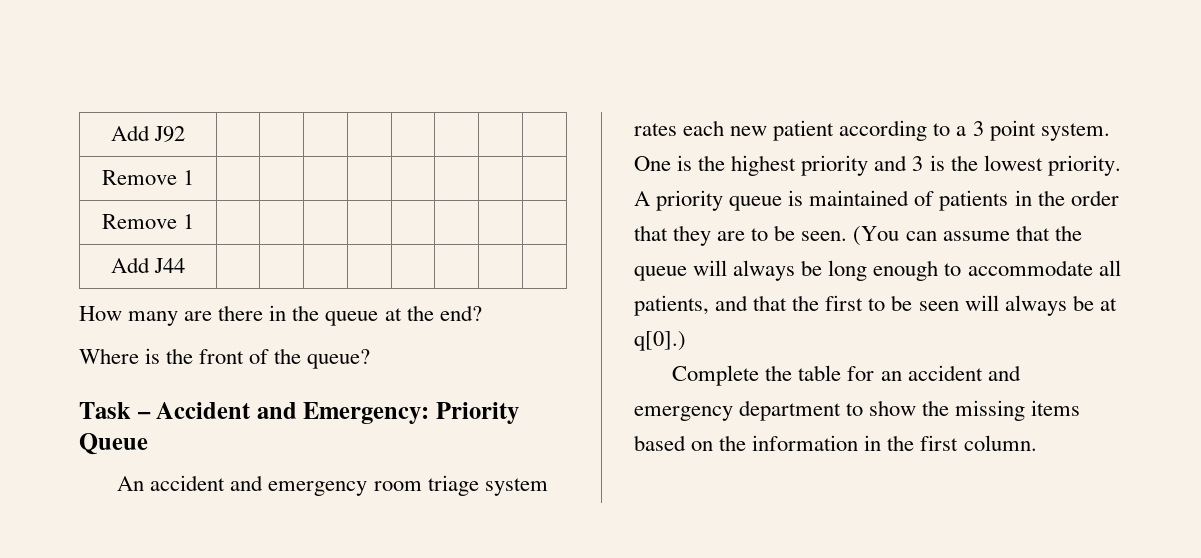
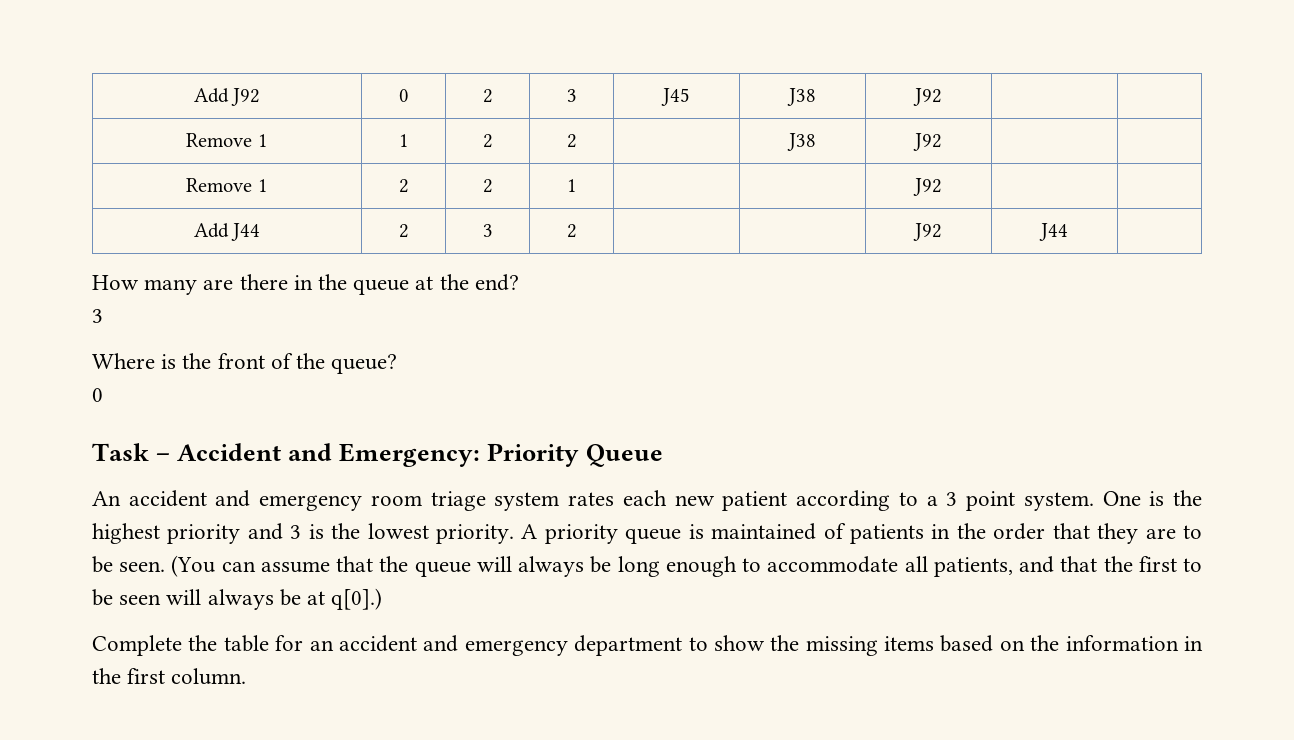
[101,170,195,185] [101,214,195,229] [110,257,186,273] | | | | | | | // Remove 1 | | | | | | | | // Remove 1 | | | | | | | | // Add J44 | | | | | | | -> [398,89,409,102] [482,89,493,103] [566,89,577,102] [661,88,690,106] [787,88,816,106] [913,88,942,106] [186,133,268,147] [398,134,409,147] [482,134,493,148] [566,134,577,148] [787,133,816,151] [913,133,942,151] [186,178,268,192] [398,179,409,193] [482,179,493,193] [566,179,577,192] [913,178,942,196] [193,223,261,241] [398,224,409,238] [482,224,493,237] [566,224,577,238] [913,223,942,241] [1039,223,1068,241] 0 | 2 | 3 | J45 | J38 | J92 | | // Remove 1 | 1 | 2 | 2 | | J38 | J92 | | // Remove 1 | 2 | 2 | 1 | | | J92 | | // Add J44 | 2 | 3 | 2 | | | J92 | J44
(482, 313) none -> [92,309,103,323] // 3
(371, 359) none -> [92,388,103,402] // 0

